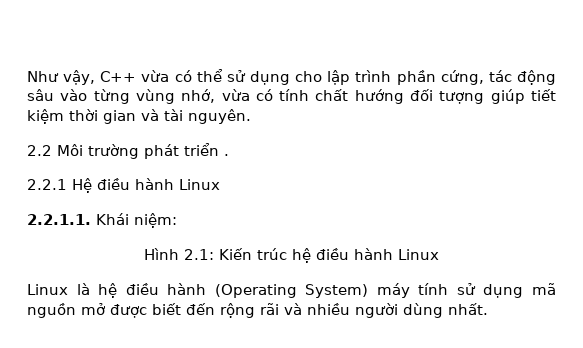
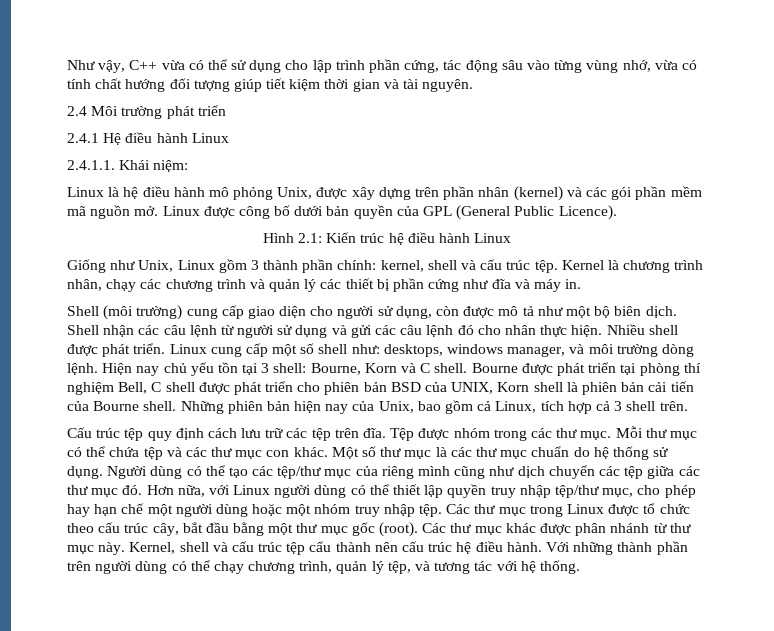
[27,145,52,156] 2.2 -> [67,106,87,116] 2.4
[224,154,229,156] [27,179,67,190] . // 2.2.1 -> [67,133,99,143] // 2.4.1
[27,214,91,225] 2.2.1.1. -> [67,160,115,170] 2.4.1.1.
(177, 220) none -> [67,186,702,201] [67,205,617,220] // Linux là hệ điều hành mô phỏng Unix, được xây dựng trên phần nhân (kernel) và các gói phần mềm mã nguồn mở. Linux được công bố dưới bản quyền của GPL (General Public Licence).
[27,283,556,298] [27,303,488,318] Linux là hệ điều hành (Operating System) máy tính sử dụng mã nguồn mở được biết đến rộng rãi và nhiều người dùng nhất. -> [67,259,704,273] [67,278,582,292] [67,305,677,320] [67,324,678,338] [67,343,694,357] [67,362,701,376] [67,381,694,395] [67,400,688,414] [67,426,697,441] [67,446,669,460] [67,465,700,479] [67,484,696,498] [67,503,690,517] [67,522,691,537] [67,541,688,555] [67,560,580,574] Giống như Unix, Linux gồm 3 thành phần chính: kernel, shell và cấu trúc tệp. Kernel là chương trình nhân, chạy các chương trình và quản lý các thiết bị phần cứng như đĩa và máy in. // Shell (môi trường) cung cấp giao diện cho người sử dụng, còn được mô tả như một bộ biên dịch. Shell nhận các câu lệnh từ người sử dụng và gửi các câu lệnh đó cho nhân thực hiện. Nhiều shell được phát triển. Linux cung cấp một số shell như: desktops, windows manager, và môi trường dòng lệnh. Hiện nay chủ yếu tồn tại 3 shell: Bourne, Korn và C shell. Bourne được phát triển tại phòng thí nghiệm Bell, C shell được phát triển cho phiên bản BSD của UNIX, Korn shell là phiên bản cải tiến của Bourne shell. Những phiên bản hiện nay của Unix, bao gồm cả Linux, tích hợp cả 3 shell trên. // Cấu trúc tệp quy định cách lưu trữ các tệp trên đĩa. Tệp được nhóm trong các thư mục. Mỗi thư mục có thể chứa tệp và các thư mục con khác. Một số thư mục là các thư mục chuẩn do hệ thống sử dụng. Người dùng có thể tạo các tệp/thư mục của riêng mình cũng như dịch chuyển các tệp giữa các thư mục đó. Hơn nữa, với Linux người dùng có thể thiết lập quyền truy nhập tệp/thư mục, cho phép hay hạn chế một người dùng hoặc một nhóm truy nhập tệp. Các thư mục trong Linux được tổ chức theo cấu trúc cây, bắt đầu bằng một thư mục gốc (root). Các thư mục khác được phân nhánh từ thư mục này. Kernel, shell và cấu trúc tệp cấu thành nên cấu trúc hệ điều hành. Với những thành phần trên người dùng có thể chạy chương trình, quản lý tệp, và tương tác với hệ thống.

